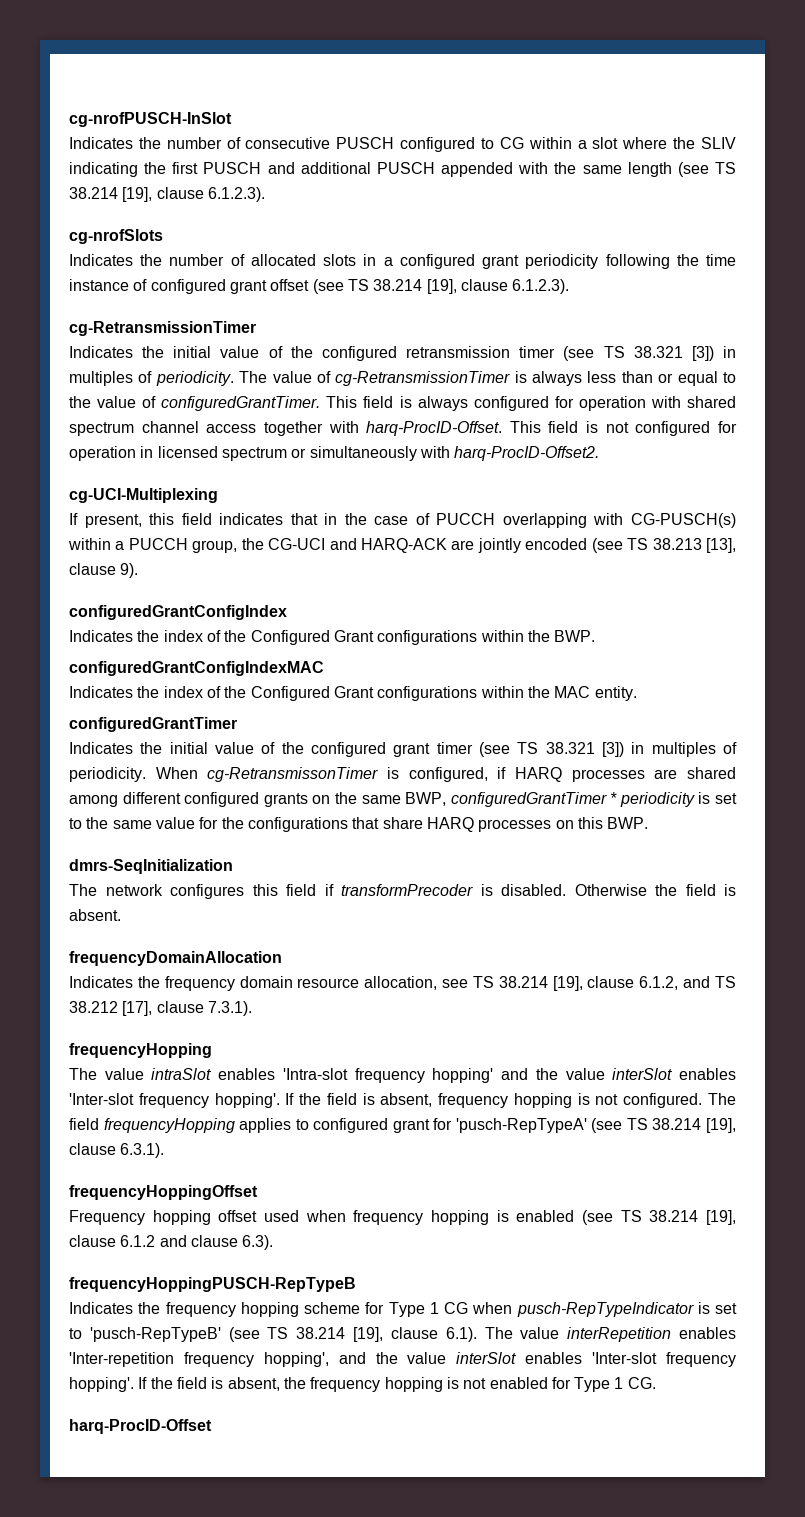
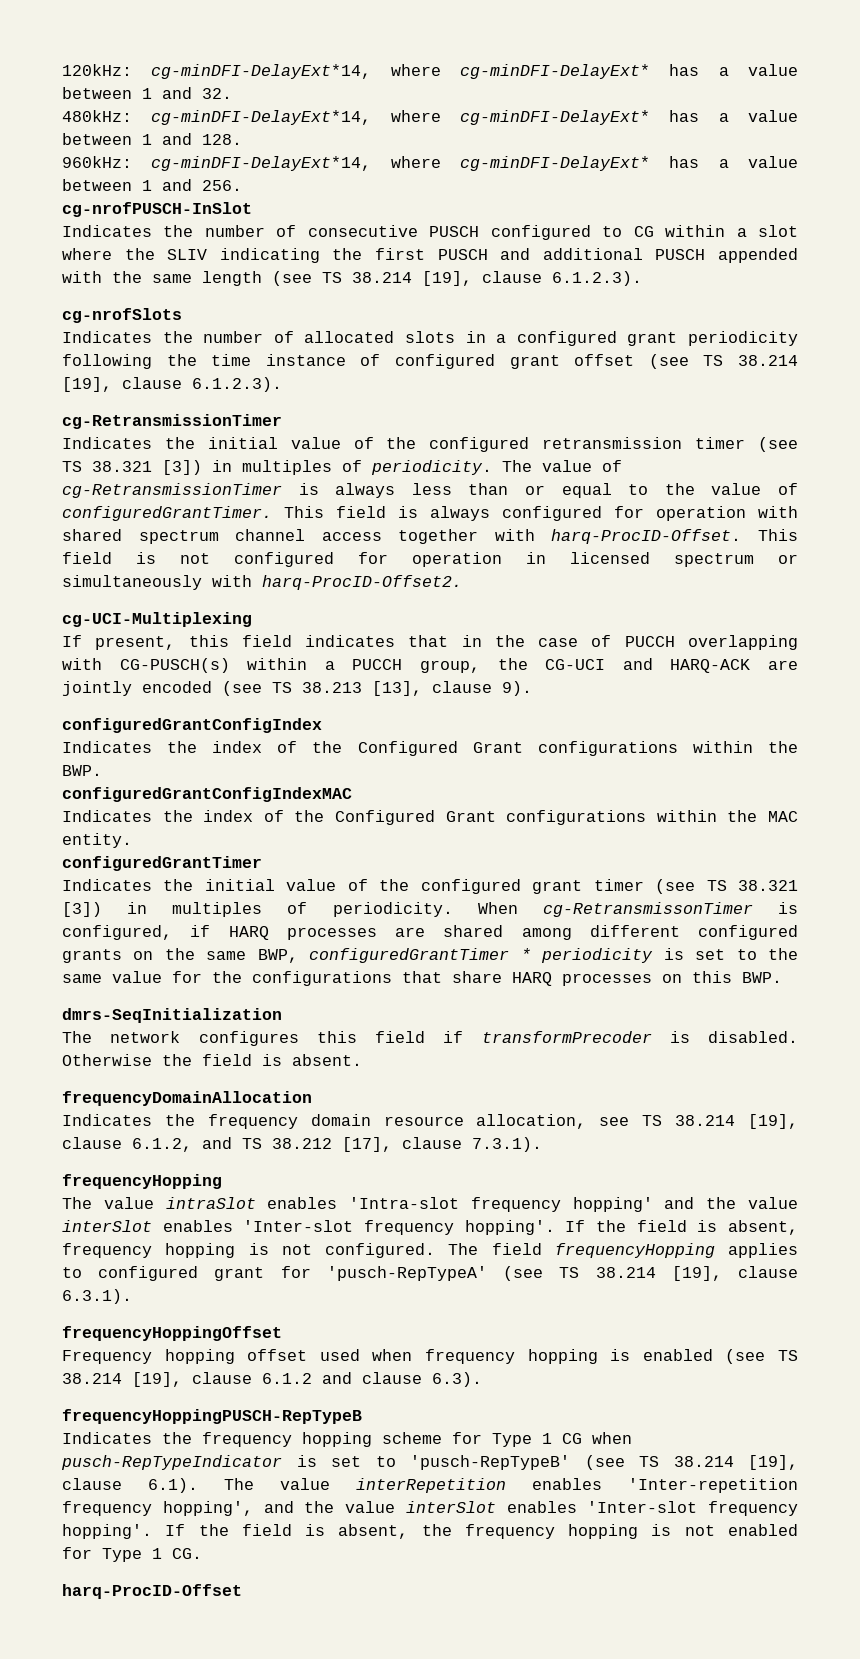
(69, 119) none -> [62,64,799,79] [62,87,232,99] [62,110,799,125] [62,133,242,145] [62,156,799,171] [62,179,242,191] 120kHz: cg-minDFI-DelayExt*14, where cg-minDFI-DelayExt* has a value between 1 and 32. // 480kHz: cg-minDFI-DelayExt*14, where cg-minDFI-DelayExt* has a value between 1 and 128. // 960kHz: cg-minDFI-DelayExt*14, where cg-minDFI-DelayExt* has a value between 1 and 256. //

